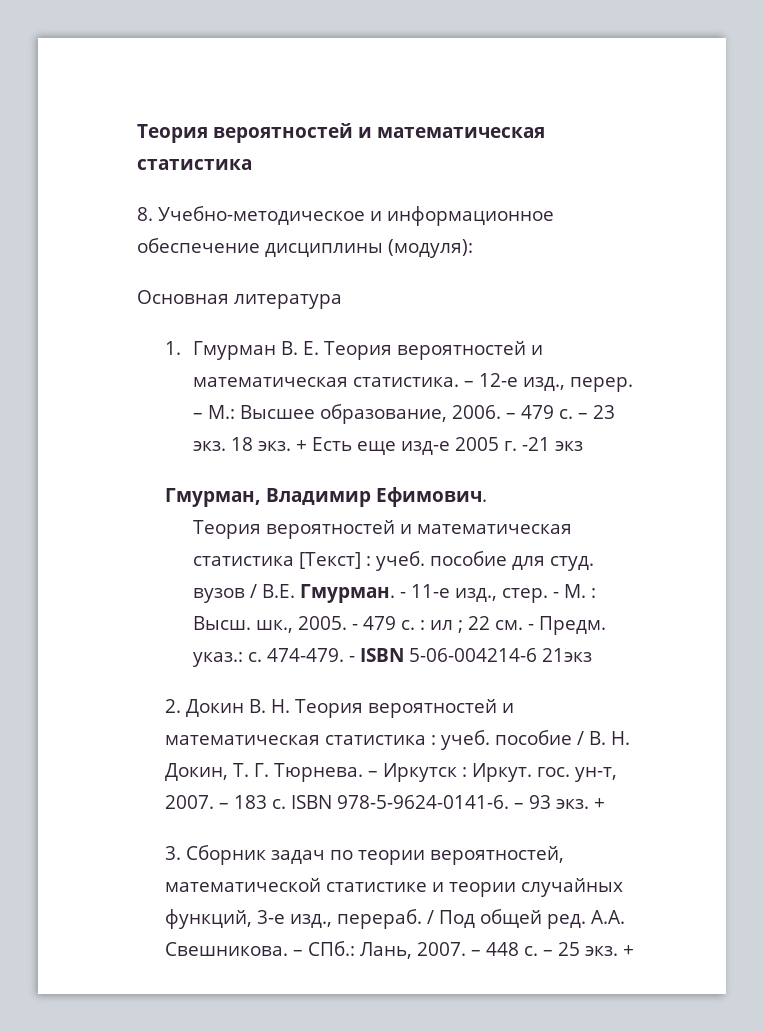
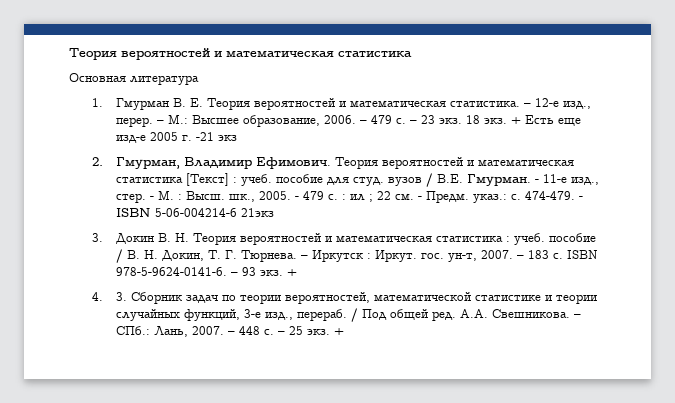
[137,123,545,143] [137,159,252,170] [137,206,554,226] [137,238,473,258] Теория вероятностей и математическая статистика // 8. Учебно-методическое и информационное обеспечение дисциплины (модуля): -> [69,48,412,60] Теория вероятностей и математическая статистика
(584, 446) none -> [92,157,104,166] 2.
(488, 497) // -> (331, 163) none
[165,699,182,713] 2. -> [92,233,104,242] 3.
(606, 803) none -> [92,292,104,301] 4.

